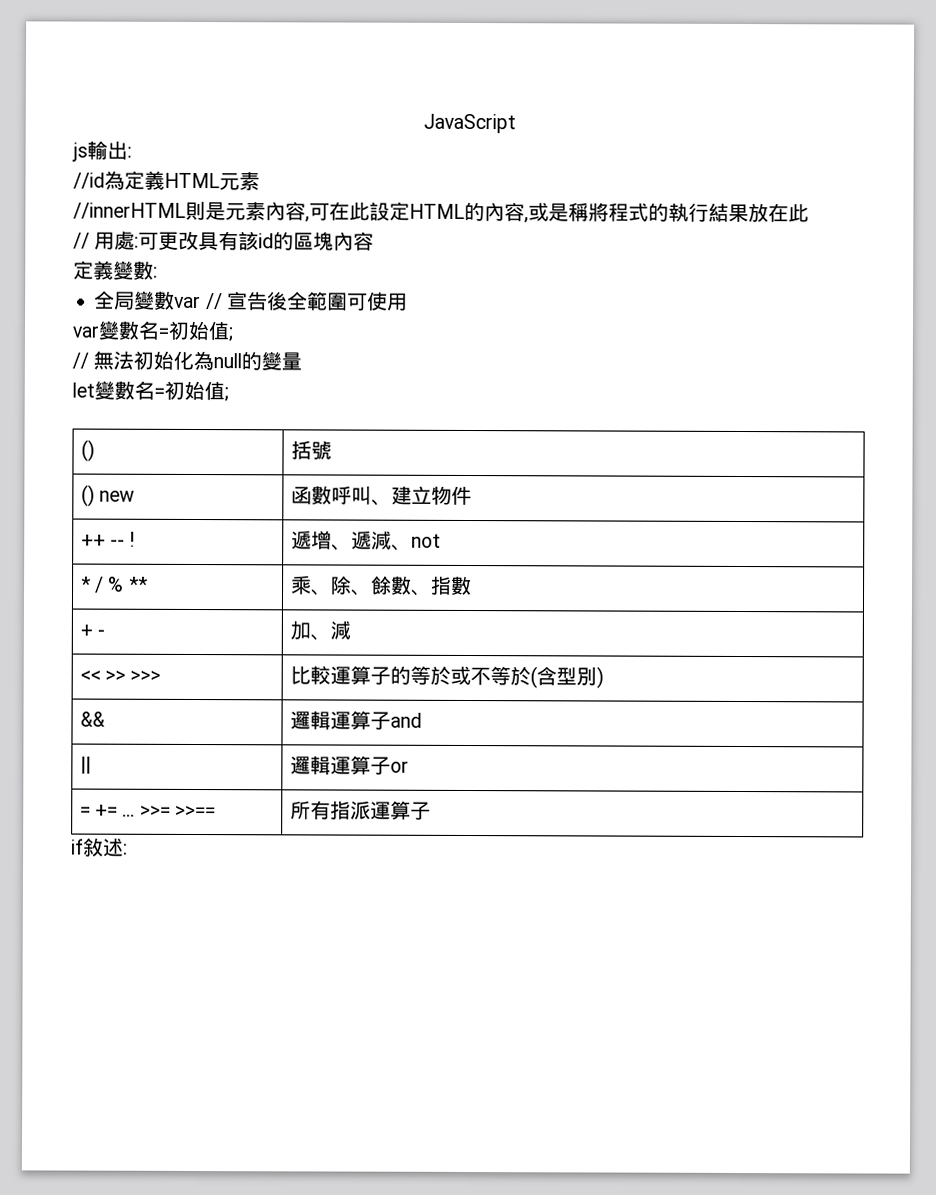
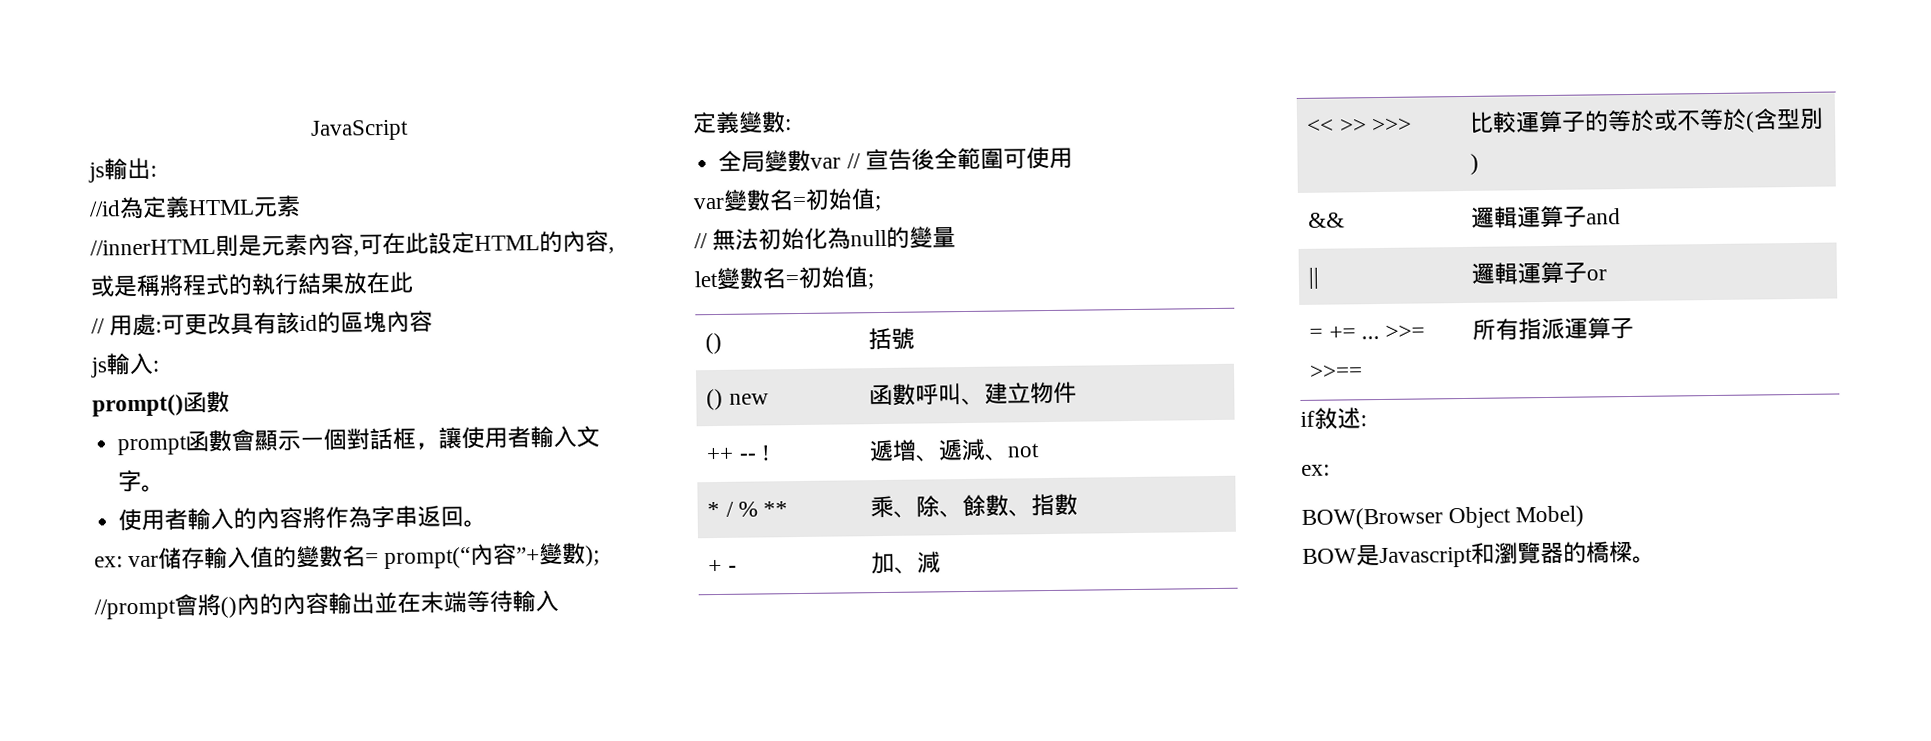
(375, 241) none -> [90,352,159,378] [92,390,230,417] [117,425,601,456] [118,469,166,493] [118,505,488,532] [94,542,601,570] [94,589,559,620] // js輸入: // prompt()函數 // prompt函數會顯示一個對話框，讓使用者輸入文字。 // 使用者輸入的內容將作為字串返回。 // ex: var储存輸入值的變數名= prompt(“內容”+變數); // //prompt會將()內的內容輸出並在末端等待輸入
(128, 849) none -> [1301,464,1330,476] [1301,505,1585,530] [1302,540,1656,569] // ex: // BOW(Browser Object Mobel) // BOW是Javascript和瀏覽器的橋樑。

